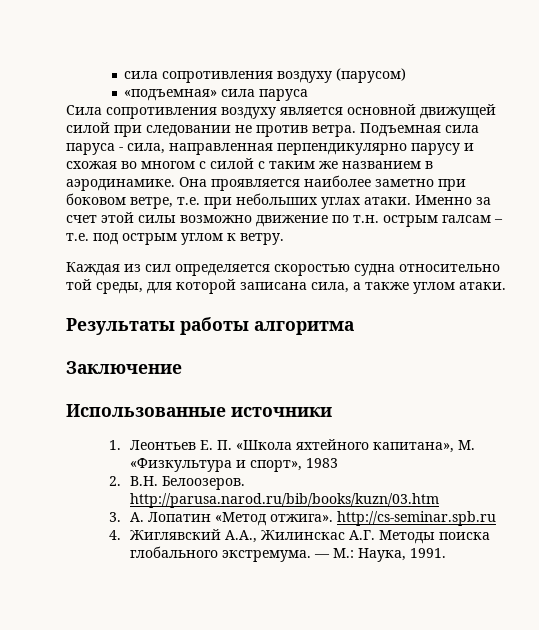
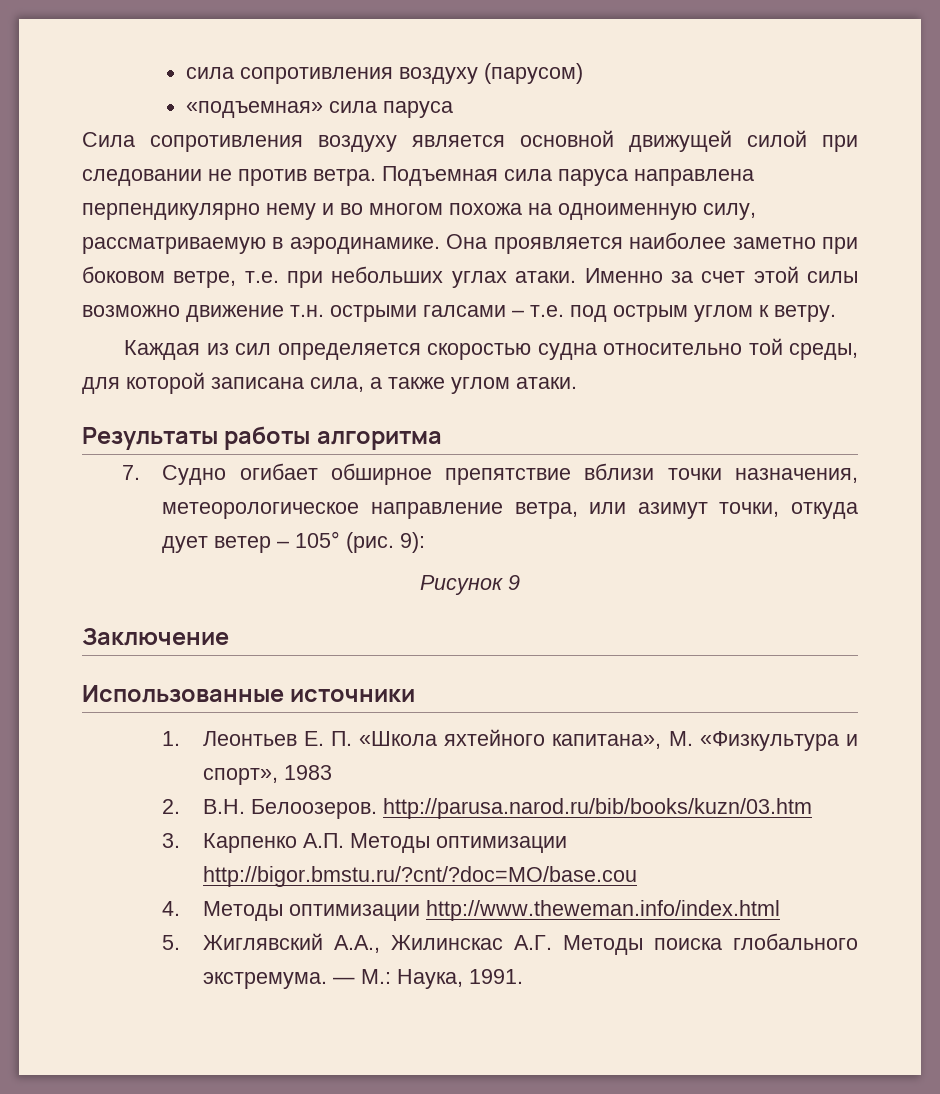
[119,143,474,155] [66,158,421,169] - сила, направленная перпендикулярно парусу и схожая во многом с силой с таким же названием -> [634,169,754,186] [82,203,756,220] [82,237,266,254] направлена перпендикулярно нему и во многом похожа на одноименную силу, рассматриваемую
[332,215,491,227] по т.н. острым галсам -> [290,305,506,322] т.н. острыми галсами
(354, 328) none -> [122,463,858,485] [162,502,858,519] [162,531,426,553] [420,575,520,595] // 7. Судно огибает обширное препятствие вблизи точки назначения, метеорологическое направление ветра, или азимут точки, откуда дует ветер – 105° (рис. 9): // Рисунок 9
[130,511,497,526] [108,530,121,540] А. Лопатин «Метод отжига». http://cs-seminar.spb.ru // 4. -> [202,833,567,853] [202,866,637,887] [162,900,780,921] [162,935,181,950] Карпенко А.П. Методы оптимизации http://bigor.bmstu.ru/?cnt/?doc=MO/base.cou // 4. Методы оптимизации http://www.theweman.info/index.html // 5.

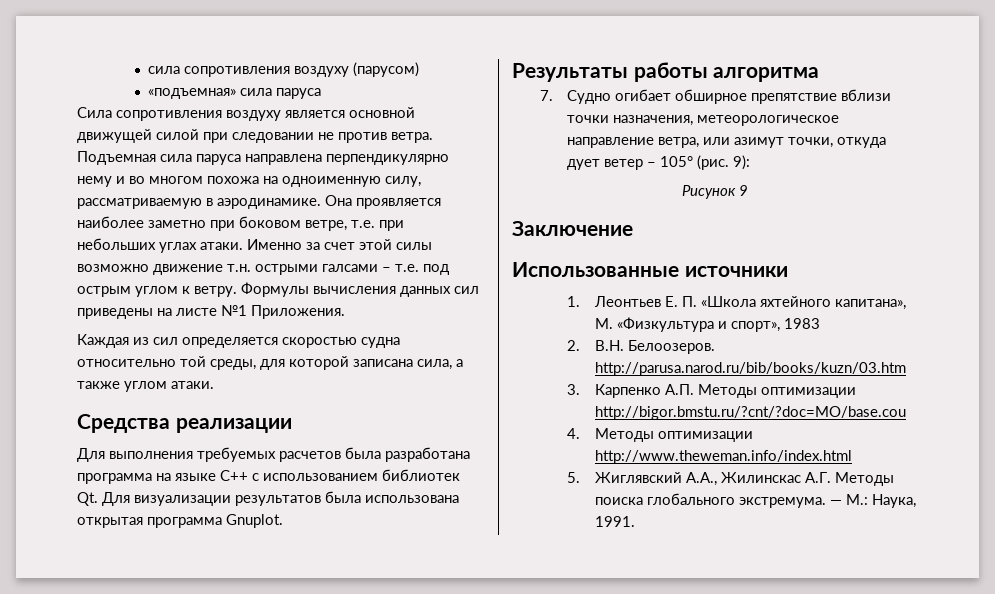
(836, 313) none -> [241,282,479,297] [77,305,345,319] Формулы вычисления данных сил приведены на листе №1 Приложения.
(577, 383) none -> [77,414,292,433] [77,447,470,462] [77,469,460,484] [77,491,459,506] [77,514,283,528] // Средства реализации // Для выполнения требуемых расчетов была разработана программа на языке C++ с использованием библиотек Qt. Для визуализации результатов была использована открытая программа Gnuplot.

